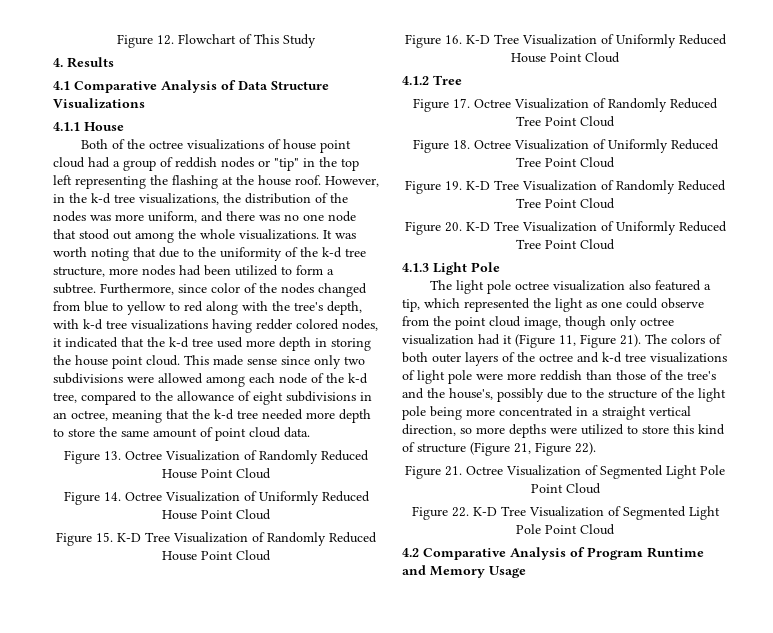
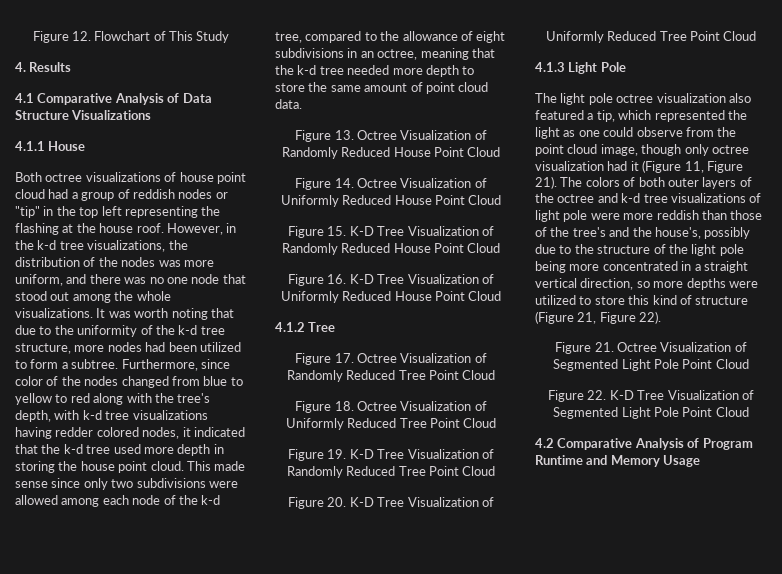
[111,139,145,149] of the -> (42, 177) none

